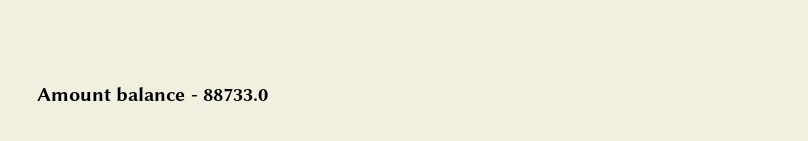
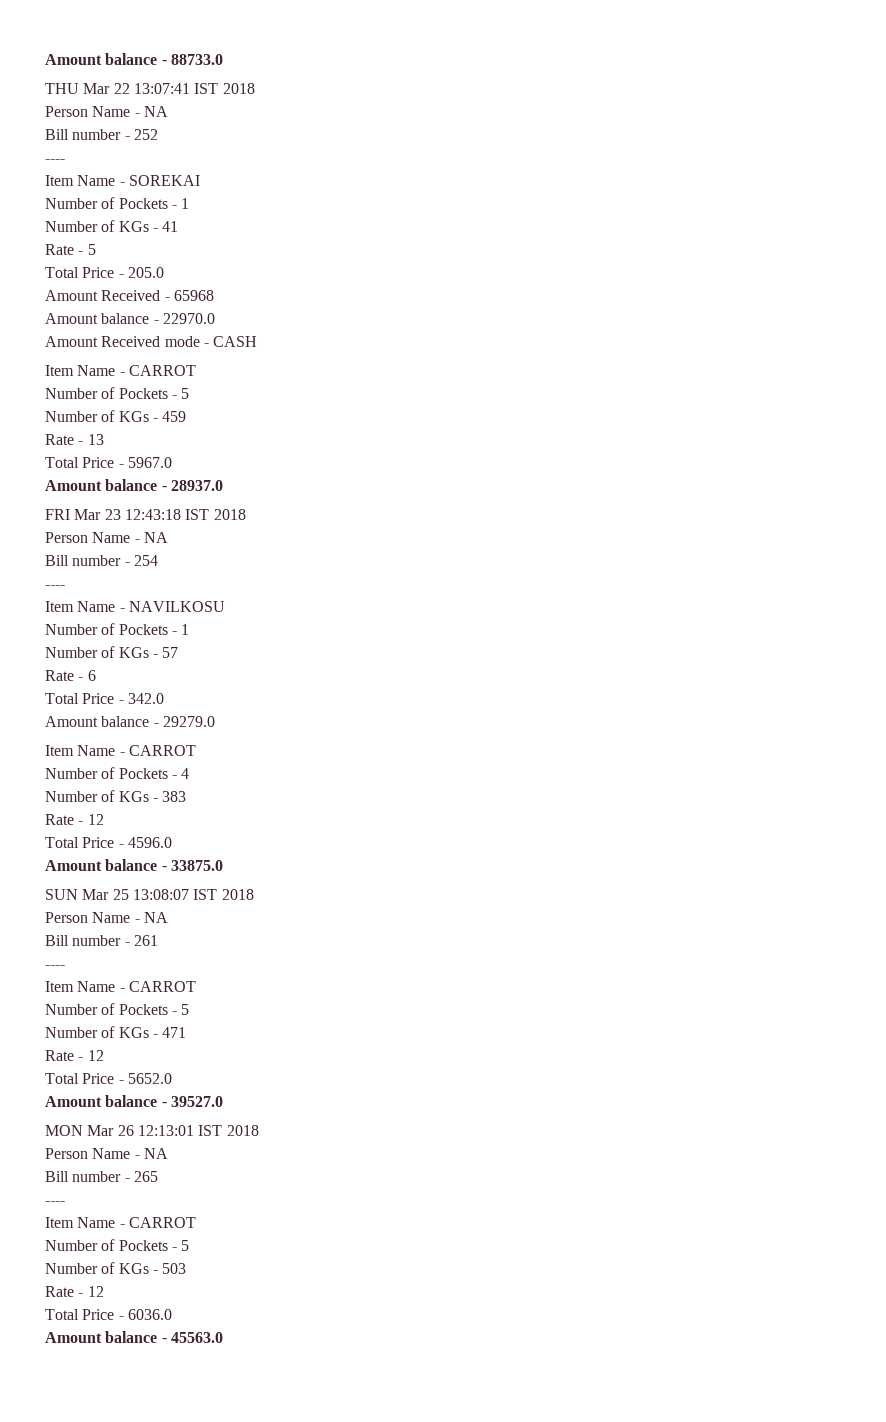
(269, 94) none -> [45,83,255,94] [45,106,168,117] [45,129,158,140] [45,159,65,163] [45,175,200,186] [45,197,190,209] [45,220,179,232] [45,244,96,255] [45,267,164,278] [45,290,214,301] [45,313,215,324] [45,336,258,347] [45,365,196,376] [45,387,190,399] [45,410,187,422] [45,434,104,445] [45,457,172,468] [45,479,223,491] [45,509,246,520] [45,532,168,543] [45,555,158,566] [45,585,65,589] [45,601,225,612] [45,623,190,635] [45,646,179,658] [45,670,96,681] [45,693,164,704] [45,716,215,727] [45,745,196,756] [45,767,190,779] [45,790,187,802] [45,814,104,825] [45,837,172,848] [45,859,223,871] [45,889,254,900] [45,912,168,923] [45,935,158,946] [45,965,65,969] [45,981,196,992] [45,1003,190,1015] [45,1026,187,1038] [45,1050,104,1061] [45,1073,172,1084] [45,1095,223,1107] [45,1125,259,1136] [45,1148,168,1159] [45,1171,158,1182] [45,1201,65,1205] [45,1217,196,1228] [45,1239,190,1251] [45,1262,187,1274] [45,1286,104,1297] [45,1309,172,1320] [45,1331,223,1343] // THU Mar 22 13:07:41 IST 2018 // Person Name - NA // Bill number - 252 // ---- // Item Name - SOREKAI // Number of Pockets - 1 // Number of KGs - 41 // Rate - 5 // Total Price - 205.0 // Amount Received - 65968 // Amount balance - 22970.0 // Amount Received mode - CASH // Item Name - CARROT // Number of Pockets - 5 // Number of KGs - 459 // Rate - 13 // Total Price - 5967.0 // Amount balance - 28937.0 // FRI Mar 23 12:43:18 IST 2018 // Person Name - NA // Bill number - 254 // ---- // Item Name - NAVILKOSU // Number of Pockets - 1 // Number of KGs - 57 // Rate - 6 // Total Price - 342.0 // Amount balance - 29279.0 // Item Name - CARROT // Number of Pockets - 4 // Number of KGs - 383 // Rate - 12 // Total Price - 4596.0 // Amount balance - 33875.0 // SUN Mar 25 13:08:07 IST 2018 // Person Name - NA // Bill number - 261 // ---- // Item Name - CARROT // Number of Pockets - 5 // Number of KGs - 471 // Rate - 12 // Total Price - 5652.0 // Amount balance - 39527.0 // MON Mar 26 12:13:01 IST 2018 // Person Name - NA // Bill number - 265 // ---- // Item Name - CARROT // Number of Pockets - 5 // Number of KGs - 503 // Rate - 12 // Total Price - 6036.0 // Amount balance - 45563.0

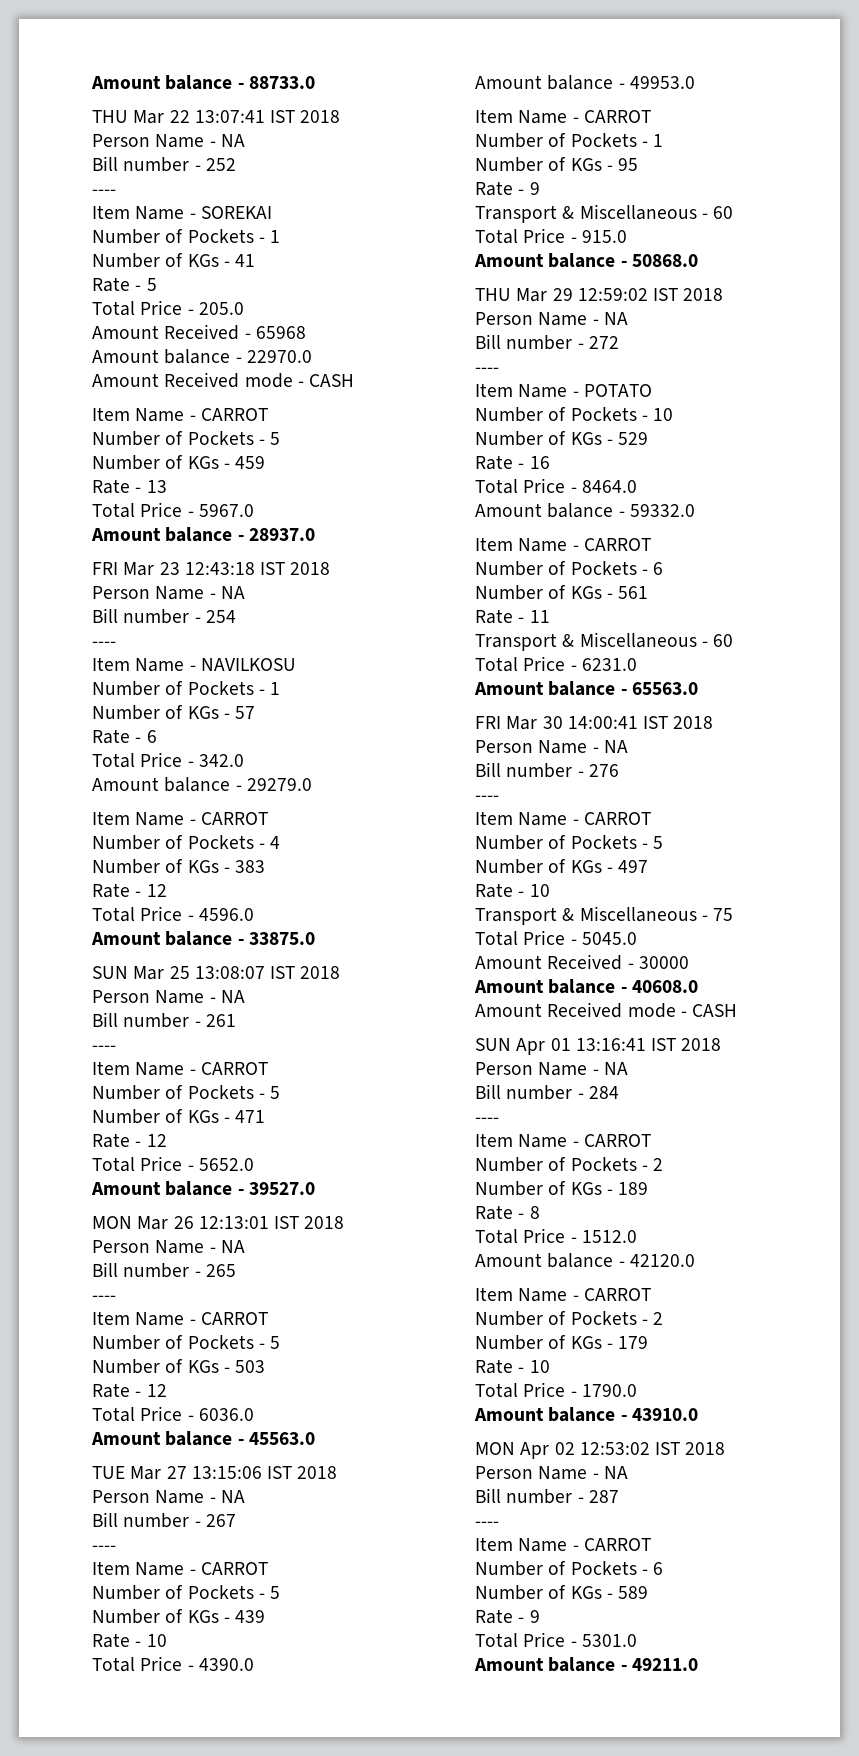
(223, 1337) none -> [92,1466,338,1480] [92,1490,245,1504] [92,1512,236,1528] [92,1545,116,1551] [92,1561,268,1576] [92,1585,281,1600] [92,1609,266,1624] [92,1633,167,1648] [92,1656,254,1672] [475,75,695,90] [475,109,651,124] [475,133,664,148] [475,157,639,172] [475,181,540,196] [475,204,734,223] [475,228,627,244] [474,253,698,268] [475,288,724,302] [475,312,628,326] [475,334,619,350] [475,367,499,373] [475,383,652,398] [475,407,674,422] [475,431,649,446] [475,455,550,470] [475,478,637,494] [475,503,695,518] [475,537,651,552] [475,561,664,576] [475,585,649,600] [475,609,550,624] [475,632,734,651] [475,656,637,672] [474,681,698,696] [475,716,714,730] [475,740,628,754] [475,762,619,778] [475,795,499,801] [475,811,651,826] [475,835,664,850] [475,859,649,874] [475,883,550,898] [475,906,734,925] [475,930,637,946] [475,954,689,970] [474,979,698,994] [475,1002,738,1018] [475,1038,722,1055] [475,1062,628,1076] [475,1084,619,1100] [475,1117,499,1123] [475,1133,651,1148] [475,1157,664,1172] [475,1181,649,1196] [475,1205,540,1220] [475,1228,637,1244] [475,1253,695,1268] [475,1287,651,1302] [475,1311,664,1326] [475,1335,649,1350] [475,1359,550,1374] [475,1382,637,1398] [474,1407,698,1422] [475,1442,726,1459] [475,1466,628,1480] [475,1488,619,1504] [475,1521,499,1527] [475,1537,651,1552] [475,1561,664,1576] [475,1585,649,1600] [475,1609,540,1624] [475,1632,637,1648] [474,1657,698,1672] // TUE Mar 27 13:15:06 IST 2018 // Person Name - NA // Bill number - 267 // ---- // Item Name - CARROT // Number of Pockets - 5 // Number of KGs - 439 // Rate - 10 // Total Price - 4390.0 // Amount balance - 49953.0 // Item Name - CARROT // Number of Pockets - 1 // Number of KGs - 95 // Rate - 9 // Transport & Miscellaneous - 60 // Total Price - 915.0 // Amount balance - 50868.0 // THU Mar 29 12:59:02 IST 2018 // Person Name - NA // Bill number - 272 // ---- // Item Name - POTATO // Number of Pockets - 10 // Number of KGs - 529 // Rate - 16 // Total Price - 8464.0 // Amount balance - 59332.0 // Item Name - CARROT // Number of Pockets - 6 // Number of KGs - 561 // Rate - 11 // Transport & Miscellaneous - 60 // Total Price - 6231.0 // Amount balance - 65563.0 // FRI Mar 30 14:00:41 IST 2018 // Person Name - NA // Bill number - 276 // ---- // Item Name - CARROT // Number of Pockets - 5 // Number of KGs - 497 // Rate - 10 // Transport & Miscellaneous - 75 // Total Price - 5045.0 // Amount Received - 30000 // Amount balance - 40608.0 // Amount Received mode - CASH // SUN Apr 01 13:16:41 IST 2018 // Person Name - NA // Bill number - 284 // ---- // Item Name - CARROT // Number of Pockets - 2 // Number of KGs - 189 // Rate - 8 // Total Price - 1512.0 // Amount balance - 42120.0 // Item Name - CARROT // Number of Pockets - 2 // Number of KGs - 179 // Rate - 10 // Total Price - 1790.0 // Amount balance - 43910.0 // MON Apr 02 12:53:02 IST 2018 // Person Name - NA // Bill number - 287 // ---- // Item Name - CARROT // Number of Pockets - 6 // Number of KGs - 589 // Rate - 9 // Total Price - 5301.0 // Amount balance - 49211.0

